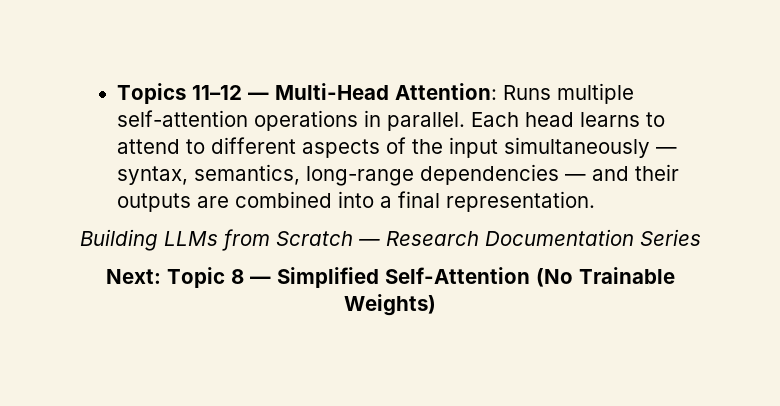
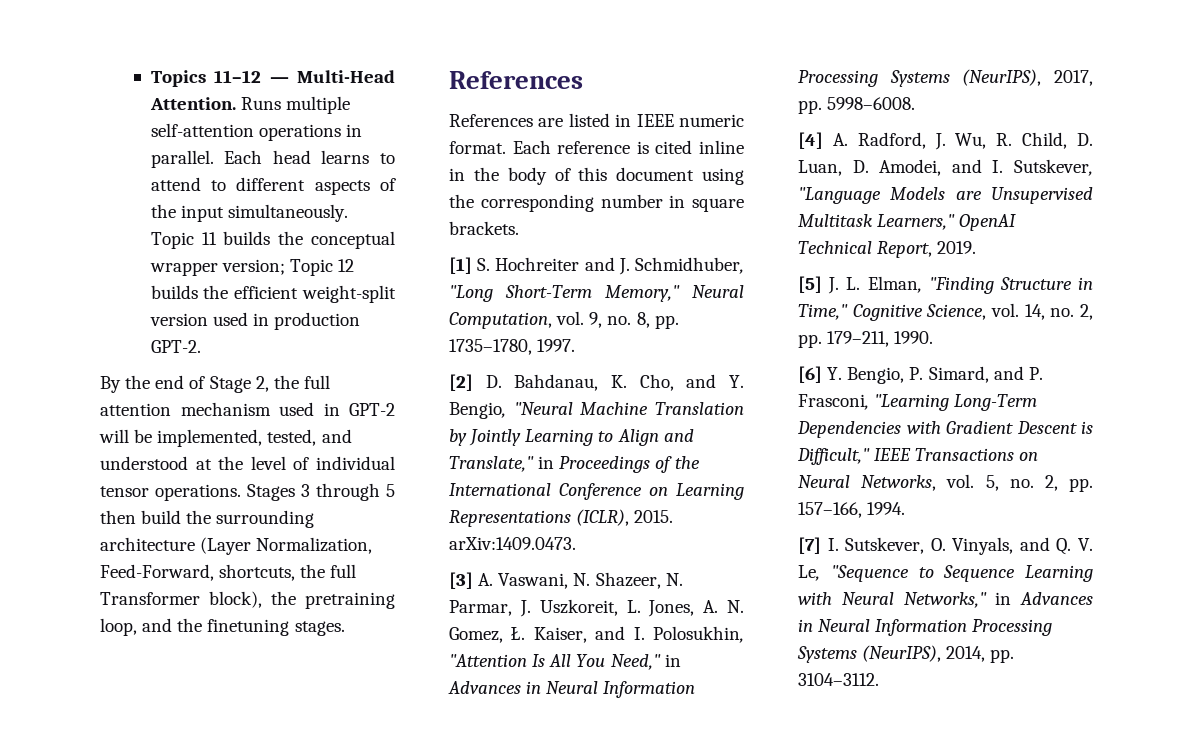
[395,83,498,100] Attention: -> [149,97,236,110] Attention.
[504,137,678,158] [117,164,680,186] [117,191,596,212] [79,229,701,251] [105,267,675,288] [344,294,436,316] simultaneously — syntax, semantics, long-range dependencies — and their outputs are combined into a final representation. // Building LLMs from Scratch — Research Documentation Series // Next: Topic 8 — Simplified Self-Attention (No Trainable Weights) -> [227,204,348,222] [150,231,395,249] [149,259,355,276] [150,285,396,303] [149,312,361,330] [150,340,201,353] [100,375,330,393] [100,402,395,416] [99,429,352,447] [100,456,395,470] [100,483,395,501] [100,510,315,528] [100,537,373,555] [100,564,357,581] [100,591,395,609] [100,618,345,636] [449,71,583,89] [449,113,744,127] [449,140,744,154] [449,167,744,185] [449,194,744,212] [449,221,519,235] [449,257,744,275] [449,285,744,302] [449,311,679,329] [449,339,576,355] [449,374,744,391] [449,402,744,419] [449,429,694,446] [449,456,700,473] [449,483,744,500] [449,509,674,527] [449,537,576,550] [449,572,683,589] [449,599,744,617] [449,626,744,643] [449,654,681,670] [448,681,696,698] [798,69,1093,87] [798,97,916,114] [798,132,1093,150] [798,159,1093,176] [798,187,1093,204] [798,214,1017,231] [798,241,977,258] [798,276,1093,294] [798,303,1093,321] [798,331,934,348] [798,366,1043,384] [798,394,1038,411] [797,421,1093,438] [797,448,1039,465] [798,474,1093,492] [798,502,906,518] [798,537,1093,555] [798,565,1093,582] [798,592,1093,608] [798,619,1053,636] [797,645,1015,663] [798,673,879,686] simultaneously. Topic 11 builds the conceptual wrapper version; Topic 12 builds the efficient weight-split version used in production GPT-2. // By the end of Stage 2, the full attention mechanism used in GPT-2 will be implemented, tested, and understood at the level of individual tensor operations. Stages 3 through 5 then build the surrounding architecture (Layer Normalization, Feed-Forward, shortcuts, the full Transformer block), the pretraining loop, and the finetuning stages. // References // References are listed in IEEE numeric format. Each reference is cited inline in the body of this document using the corresponding number in square brackets. // [1] S. Hochreiter and J. Schmidhuber, "Long Short-Term Memory," Neural Computation, vol. 9, no. 8, pp. 1735–1780, 1997. // [2] D. Bahdanau, K. Cho, and Y. Bengio, "Neural Machine Translation by Jointly Learning to Align and Translate," in Proceedings of the International Conference on Learning Representations (ICLR), 2015. arXiv:1409.0473. // [3] A. Vaswani, N. Shazeer, N. Parmar, J. Uszkoreit, L. Jones, A. N. Gomez, Ł. Kaiser, and I. Polosukhin, "Attention Is All You Need," in Advances in Neural Information Processing Systems (NeurIPS), 2017, pp. 5998–6008. // [4] A. Radford, J. Wu, R. Child, D. Luan, D. Amodei, and I. Sutskever, "Language Models are Unsupervised Multitask Learners," OpenAI Technical Report, 2019. // [5] J. L. Elman, "Finding Structure in Time," Cognitive Science, vol. 14, no. 2, pp. 179–211, 1990. // [6] Y. Bengio, P. Simard, and P. Frasconi, "Learning Long-Term Dependencies with Gradient Descent is Difficult," IEEE Transactions on Neural Networks, vol. 5, no. 2, pp. 157–166, 1994. // [7] I. Sutskever, O. Vinyals, and Q. V. Le, "Sequence to Sequence Learning with Neural Networks," in Advances in Neural Information Processing Systems (NeurIPS), 2014, pp. 3104–3112.

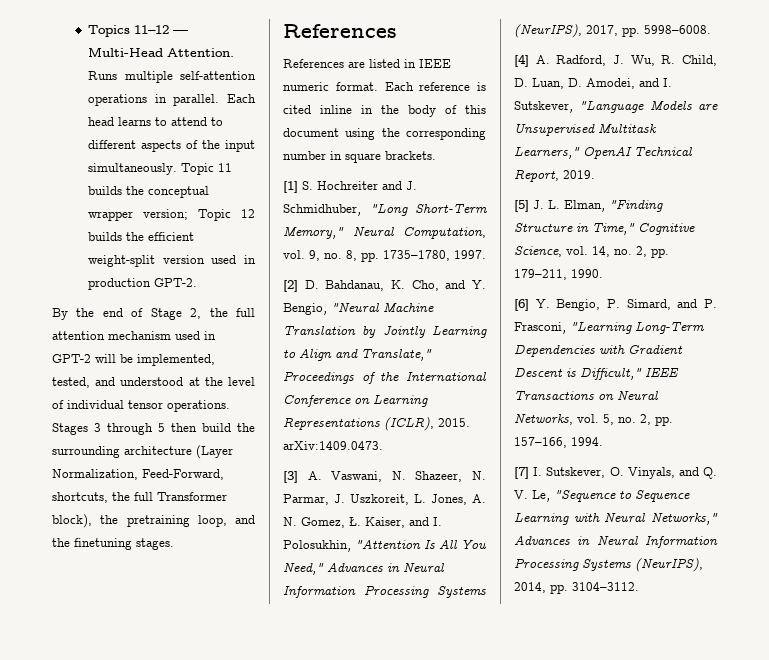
[538,456,555,469] in -> (432, 355) none
[664,654,681,667] in -> (324, 568) none
[995,592,1012,605] in -> (718, 518) none

